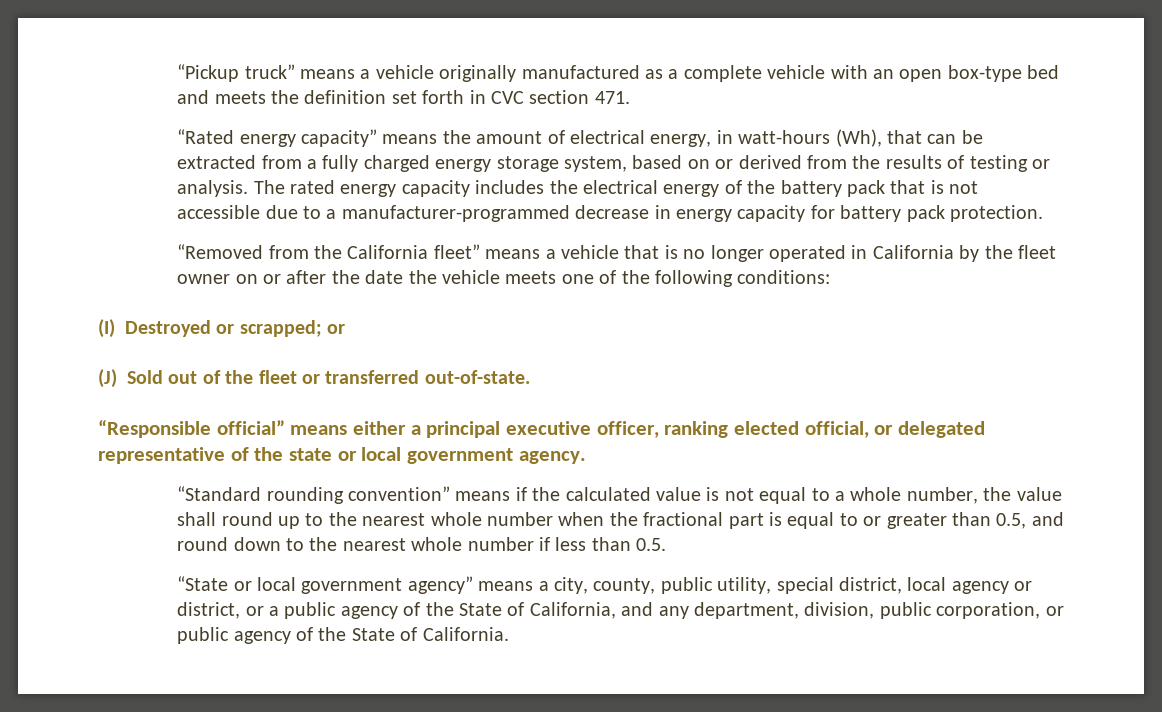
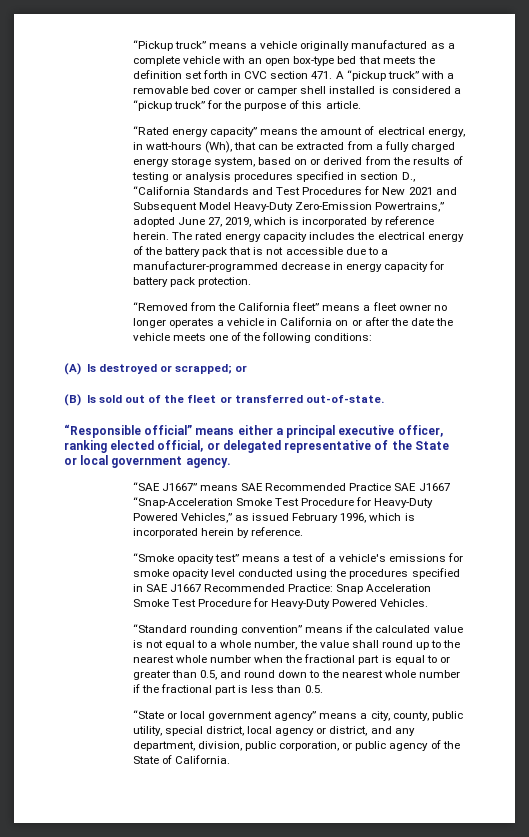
[177,90,210,104] and -> [358,56,381,64] that
(630, 97) none -> [335,70,454,81] [132,86,461,96] [132,100,361,111] A “pickup truck” with a removable bed cover or camper shell installed is considered a “pickup truck” for the purpose of this article.
[177,180,249,197] analysis. -> [185,171,415,182] [132,186,457,195] [132,202,445,212] [132,216,434,227] [132,232,169,240] analysis procedures specified in section D., “California Standards and Test Procedures for New 2021 and Subsequent Model Heavy-Duty Zero-Emission Powertrains,” adopted June 27, 2019, which is incorporated by reference herein.
[560,245,1056,262] [177,274,231,284] vehicle that is no longer operated in California by the fleet owner -> [372,302,447,311] [132,317,333,328] fleet owner no longer operates a vehicle in California
[98,319,211,338] (I) Destroyed -> [64,363,158,375] (A) Is destroyed
[98,369,163,388] (J) Sold -> [64,394,123,406] (B) Is sold
[289,448,333,461] state -> [414,441,449,450] State
(586, 457) none -> [132,482,450,491] [132,497,434,508] [132,513,415,523] [132,527,304,538] [132,553,463,564] [132,568,460,579] [132,584,432,594] [132,598,429,609] // “SAE J1667” means SAE Recommended Practice SAE J1667 “Snap-Acceleration Smoke Test Procedure for Heavy-Duty Powered Vehicles,” as issued February 1996, which is incorporated herein by reference. // “Smoke opacity test” means a test of a vehicle's emissions for smoke opacity level conducted using the procedures specified in SAE J1667 Recommended Practice: Snap Acceleration Smoke Test Procedure for Heavy-Duty Powered Vehicles.
(550, 544) none -> [141,684,249,695] the fractional part is
[245,602,616,619] or a public agency of the State of California, -> (368, 731) none

